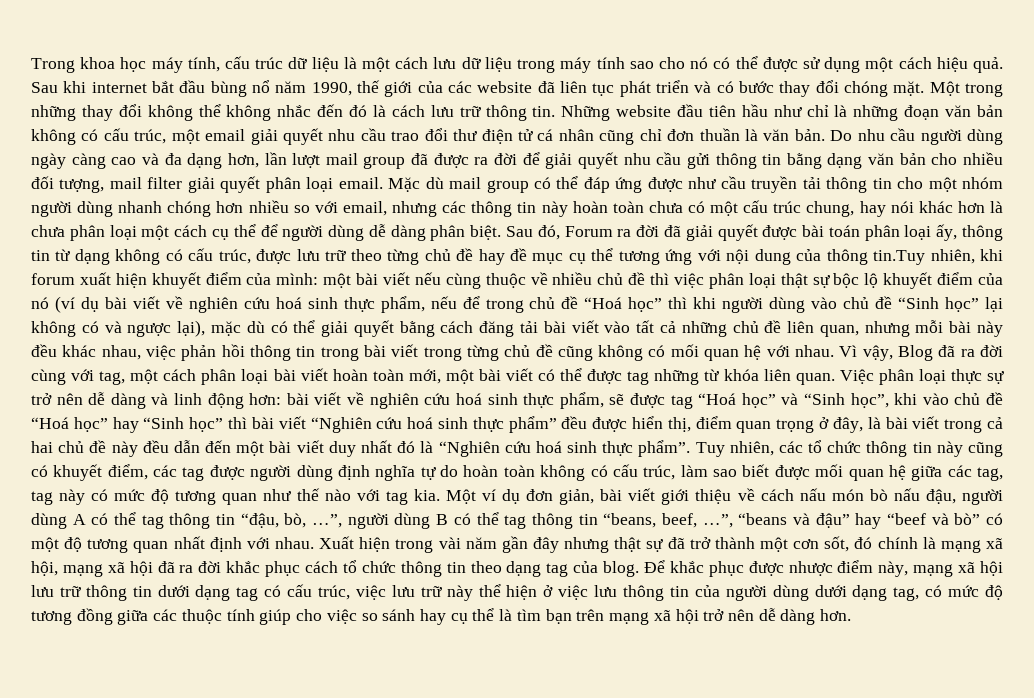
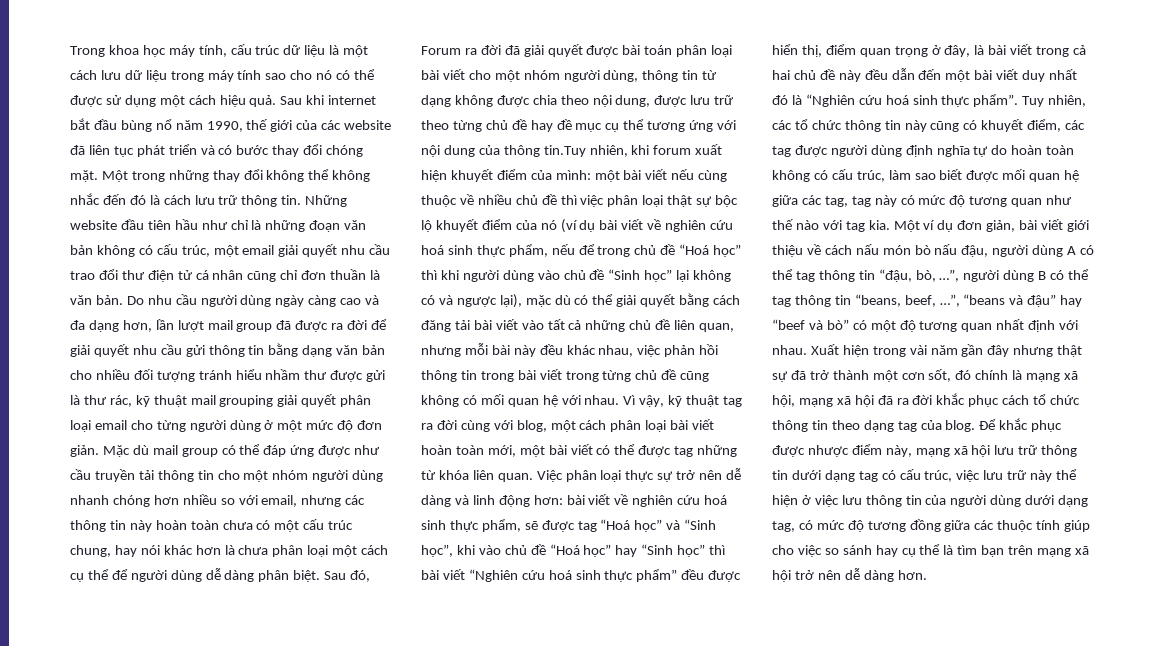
[59,176,383,193] tượng, mail filter giải quyết phân loại email. -> [156,369,386,382] [70,394,372,407] [70,420,383,432] [70,445,99,457] tượng tránh hiểu nhầm thư được gửi là thư rác, kỹ thuật mail grouping giải quyết phân loại email cho từng người dùng ở một mức độ đơn giản.
[936,224,958,241] ấy, -> [421,69,639,82] bài viết cho một nhóm người dùng,
[165,248,251,264] có cấu trúc, -> [496,95,651,107] được chia theo nội dung,
[898,345,956,361] Blog đã -> [668,395,743,407] kỹ thuật tag
[99,371,126,385] tag, -> [516,420,547,432] blog,

